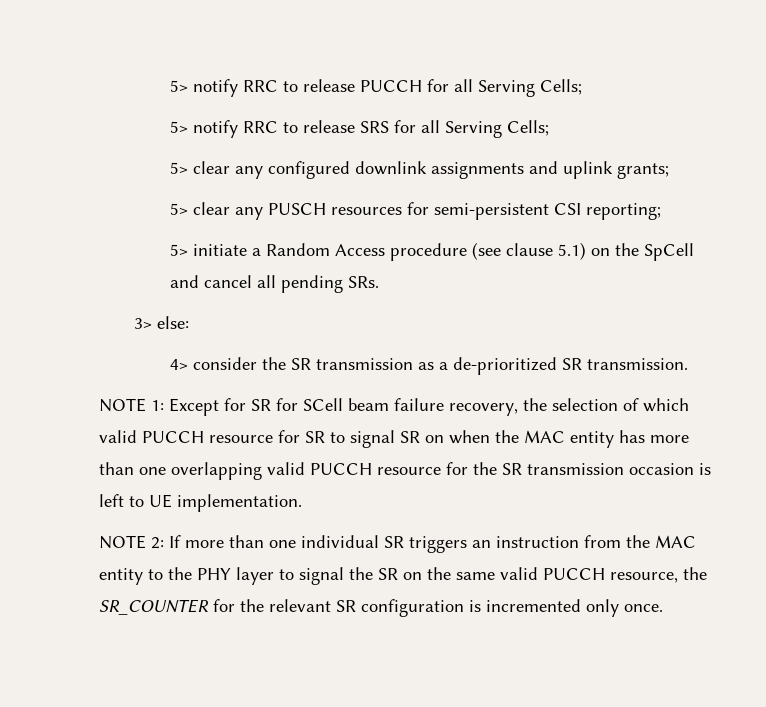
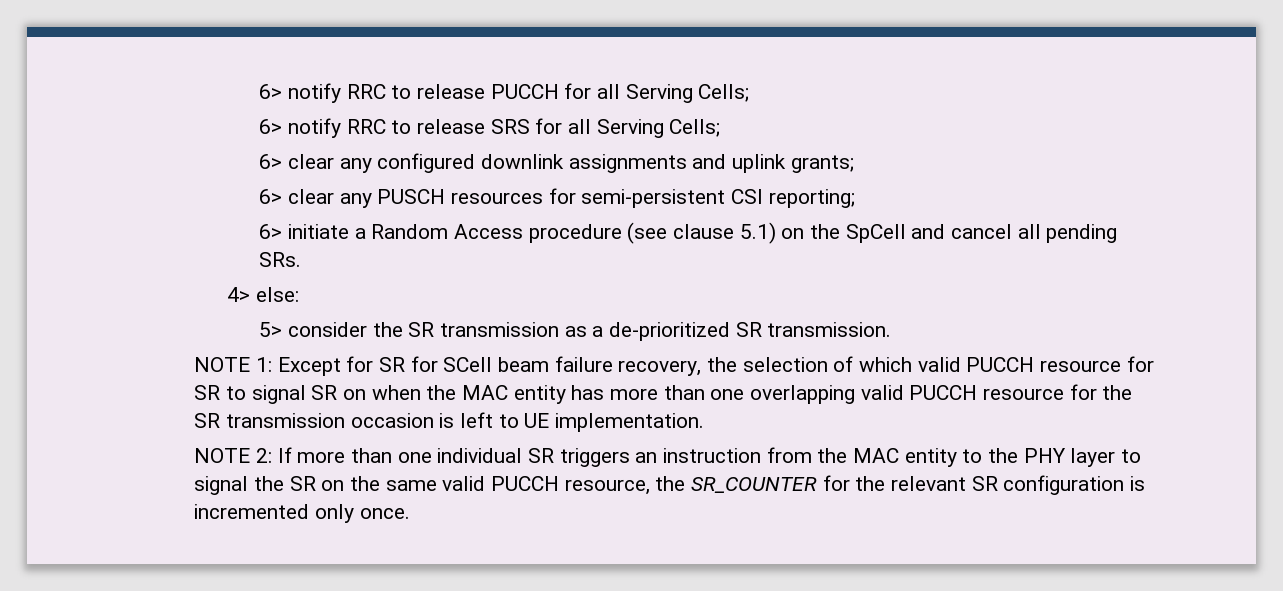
[169,80,188,92] 5> -> [259,84,283,99] 6>
[169,121,188,133] 5> -> [259,119,283,134] 6>
[169,162,188,174] 5> -> [259,154,283,169] 6>
[169,203,188,215] 5> -> [259,189,283,204] 6>
[169,244,188,256] 5> -> [259,224,283,239] 6>
[134,318,153,329] 3> -> [226,287,250,302] 4>
[169,359,188,370] 4> -> [259,322,283,337] 5>

